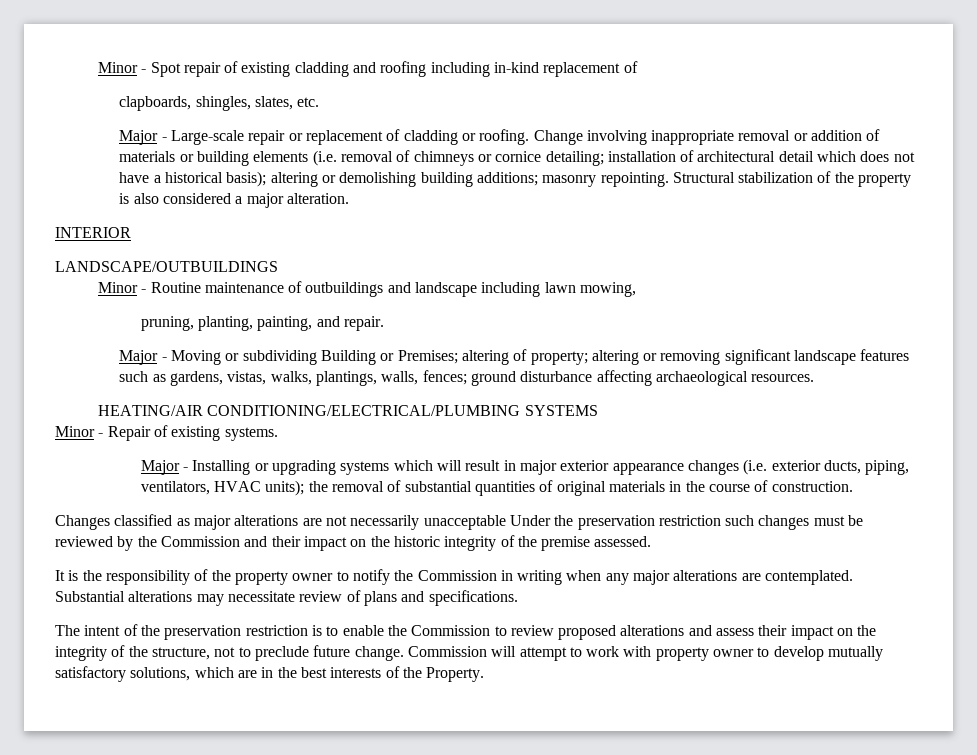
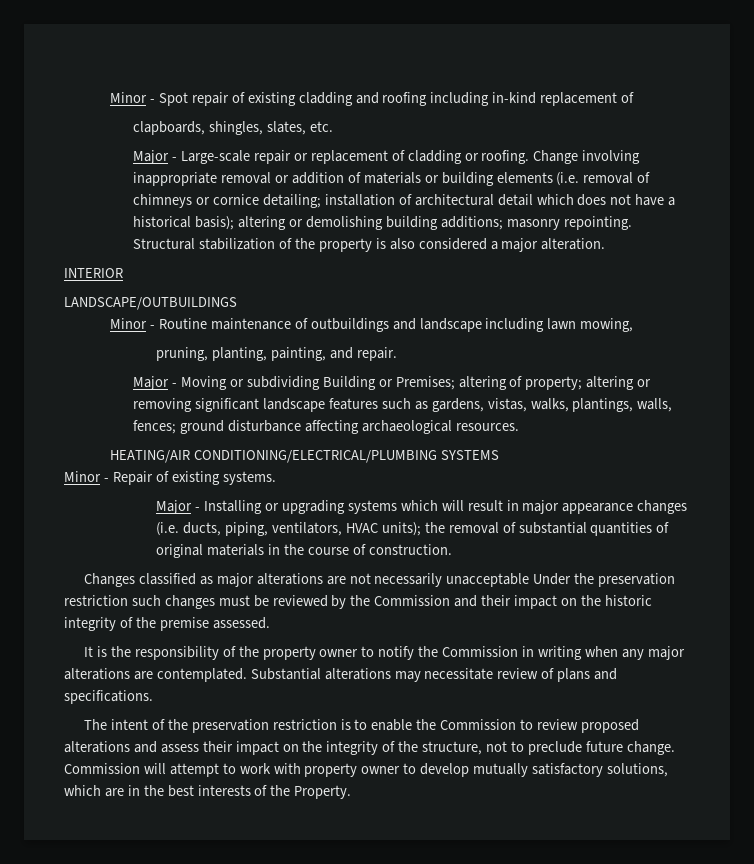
[560,460,610,471] exterior -> (560, 507) none
[771,460,821,471] exterior -> (180, 529) none

